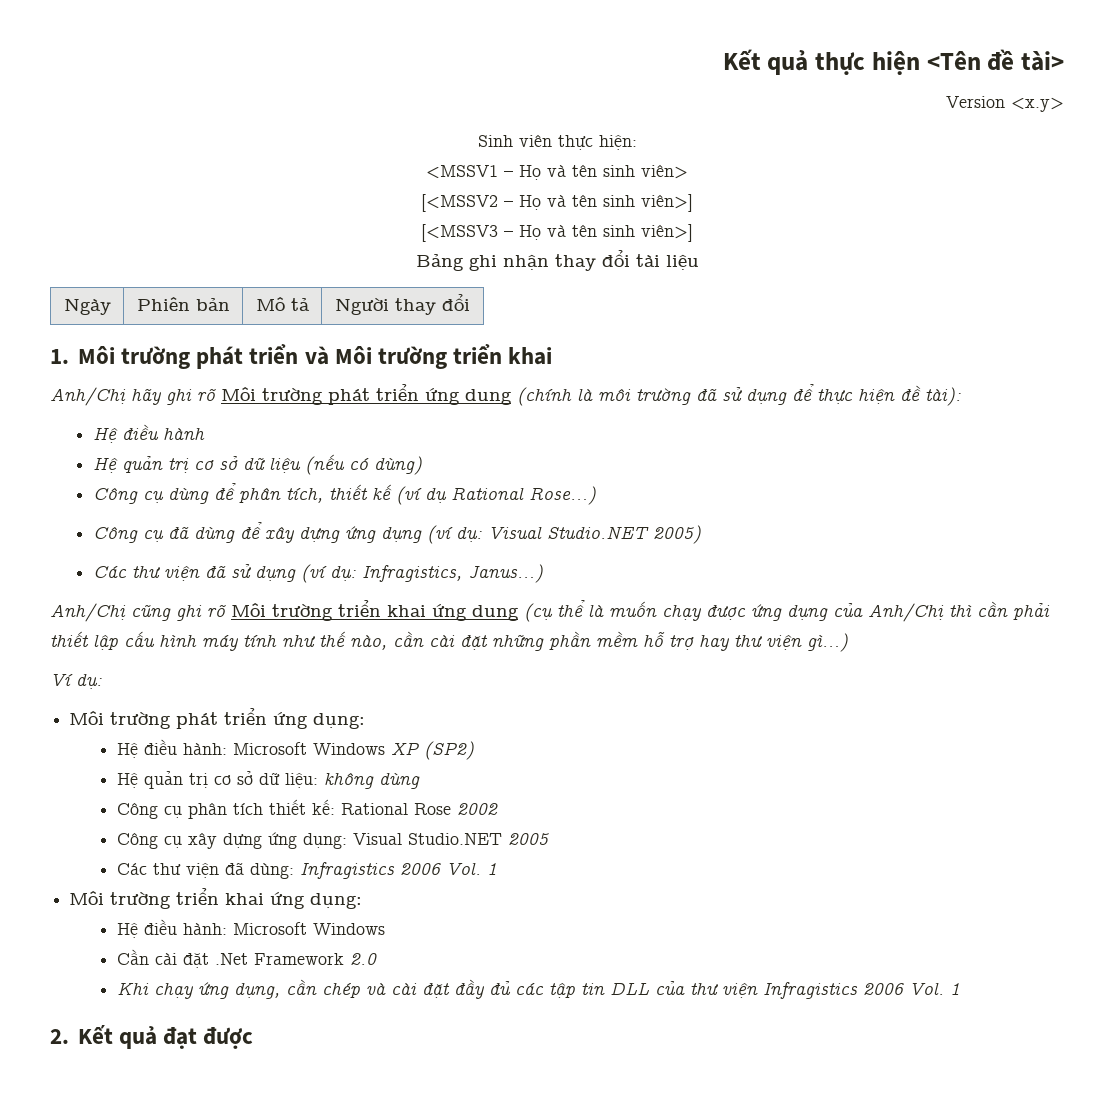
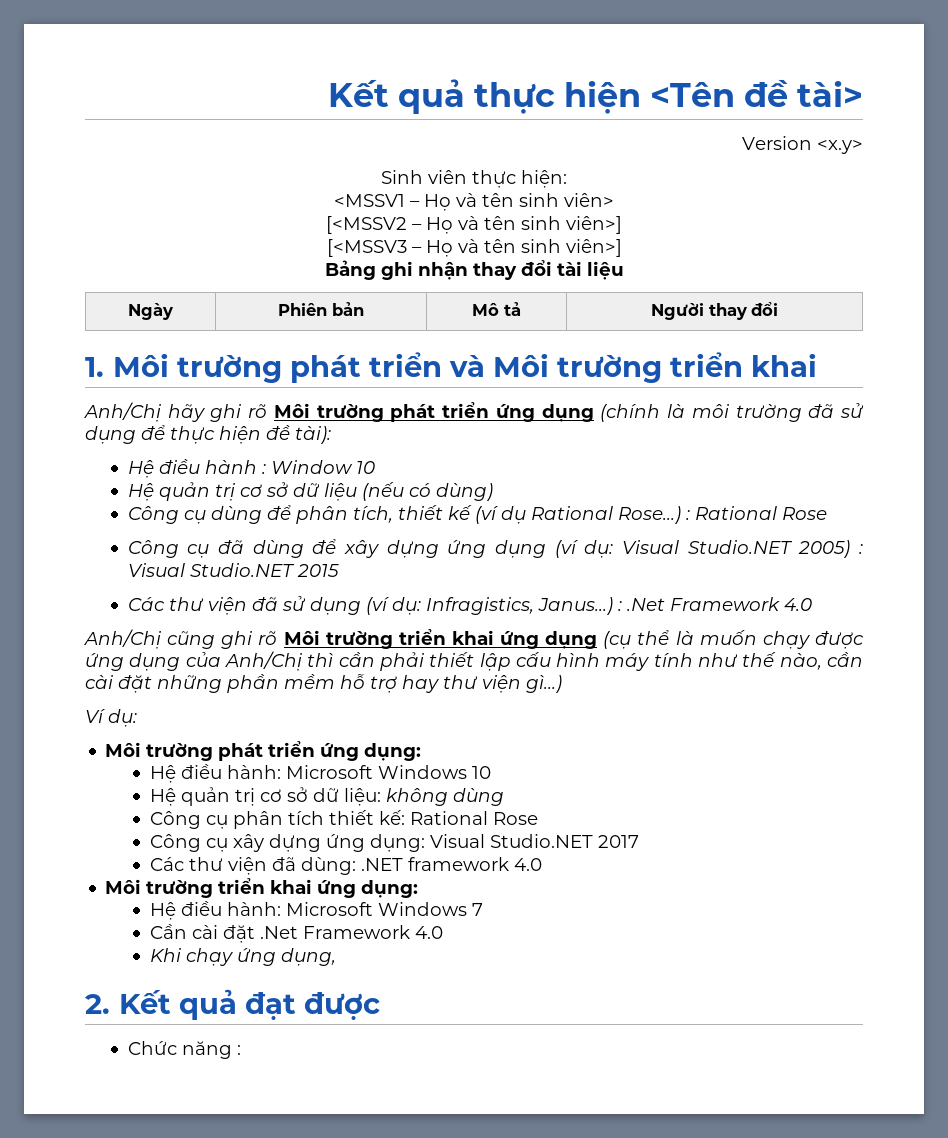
(205, 433) none -> [261,460,375,474] : Window 10
(596, 495) none -> [685,506,827,520] : Rational Rose
(701, 534) none -> [859,544,863,554] [127,563,339,577] : Visual Studio.NET 2015
(543, 573) none -> [617,597,812,611] : .Net Framework 4.0
[390,741,474,760] XP (SP2) -> [471,766,491,779] 10
[456,803,498,815] 2002 -> (538, 818) none
[507,833,549,845] 2005 -> [597,835,639,848] 2017
[299,862,497,879] Infragistics 2006 Vol. 1 -> [360,857,542,871] .NET framework 4.0
(385, 929) none -> [471,903,483,916] 7
[349,953,377,965] 2.0 -> [414,926,443,939] 4.0
[285,979,960,999] cần chép và cài đặt đầy đủ các tập tin DLL của thư viện Infragistics 2006 Vol. 1 -> (336, 957) none
(254, 1038) none -> [127,1041,241,1059] // Chức năng :

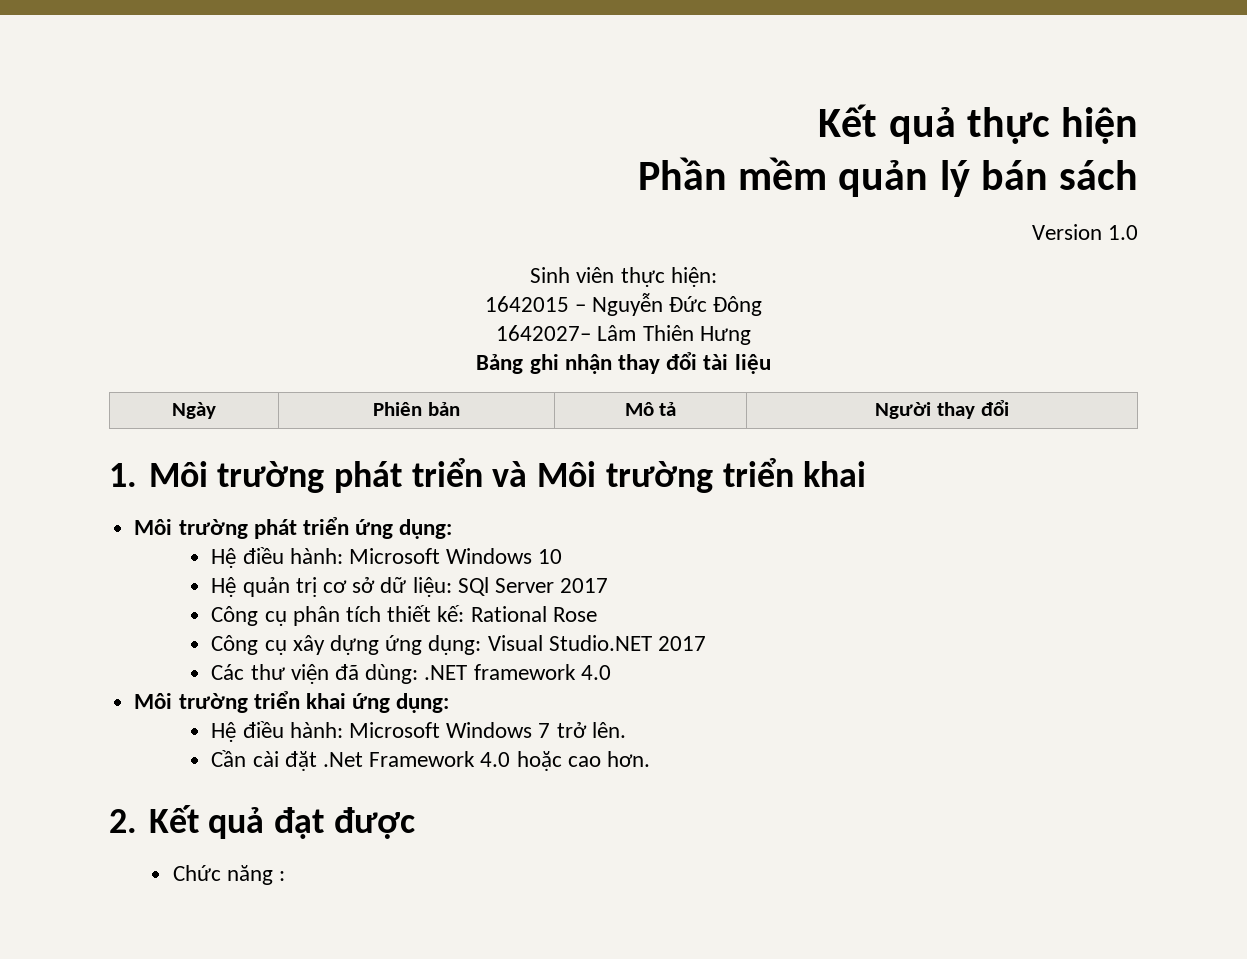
[649,79,863,107] <Tên đề tài> -> [637,157,1139,197] // Phần mềm quản lý bán sách
[817,140,863,154] <x.y> -> [1108,225,1138,240] 1.0
[334,193,614,211] [326,216,622,234] [326,239,622,257] <MSSV1 – Họ và tên sinh viên> // [<MSSV2 – Họ và tên sinh viên>] // [<MSSV3 – Họ và tên sinh viên>] -> [484,293,763,316] [496,325,751,345] 1642015 – Nguyễn Đức Đông // 1642027– Lâm Thiên Hưng
[84,402,865,422] [85,425,331,444] [127,459,375,478] [127,482,493,501] [127,505,827,524] [127,539,863,558] [127,563,339,577] [127,596,812,615] [84,629,864,649] [85,651,863,671] [85,674,562,693] [85,709,137,727] // Anh/Chị hãy ghi rõ Môi trường phát triển ứng dụng (chính là môi trường đã sử dụng để thực hiện đề tài): // Hệ điều hành : Window 10 // Hệ quản trị cơ sở dữ liệu (nếu có dùng) // Công cụ dùng để phân tích, thiết kế (ví dụ Rational Rose…) : Rational Rose // Công cụ đã dùng để xây dựng ứng dụng (ví dụ: Visual Studio.NET 2005) : Visual Studio.NET 2015 // Các thư viện đã sử dụng (ví dụ: Infragistics, Janus…) : .Net Framework 4.0 // Anh/Chị cũng ghi rõ Môi trường triển khai ứng dụng (cụ thể là muốn chạy được ứng dụng của Anh/Chị thì cần phải thiết lập cấu hình máy tính như thế nào, cần cài đặt những phần mềm hỗ trợ hay thư viện gì…) // Ví dụ: -> (867, 474) none
[385,788,504,806] không dùng -> [457,577,609,596] SQl Server 2017
(483, 909) none -> [556,722,626,738] trở lên.
[149,948,336,966] // Khi chạy ứng dụng, -> [516,751,651,771] hoặc cao hơn.

